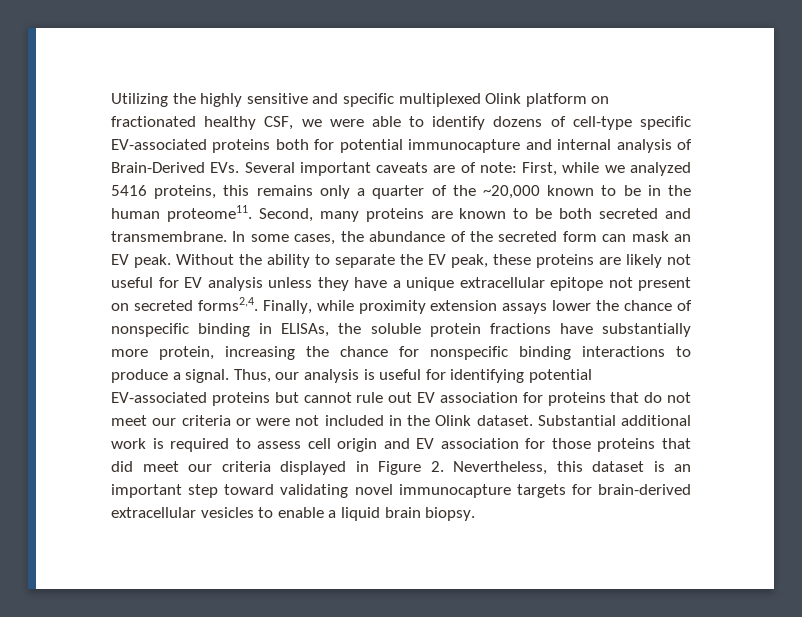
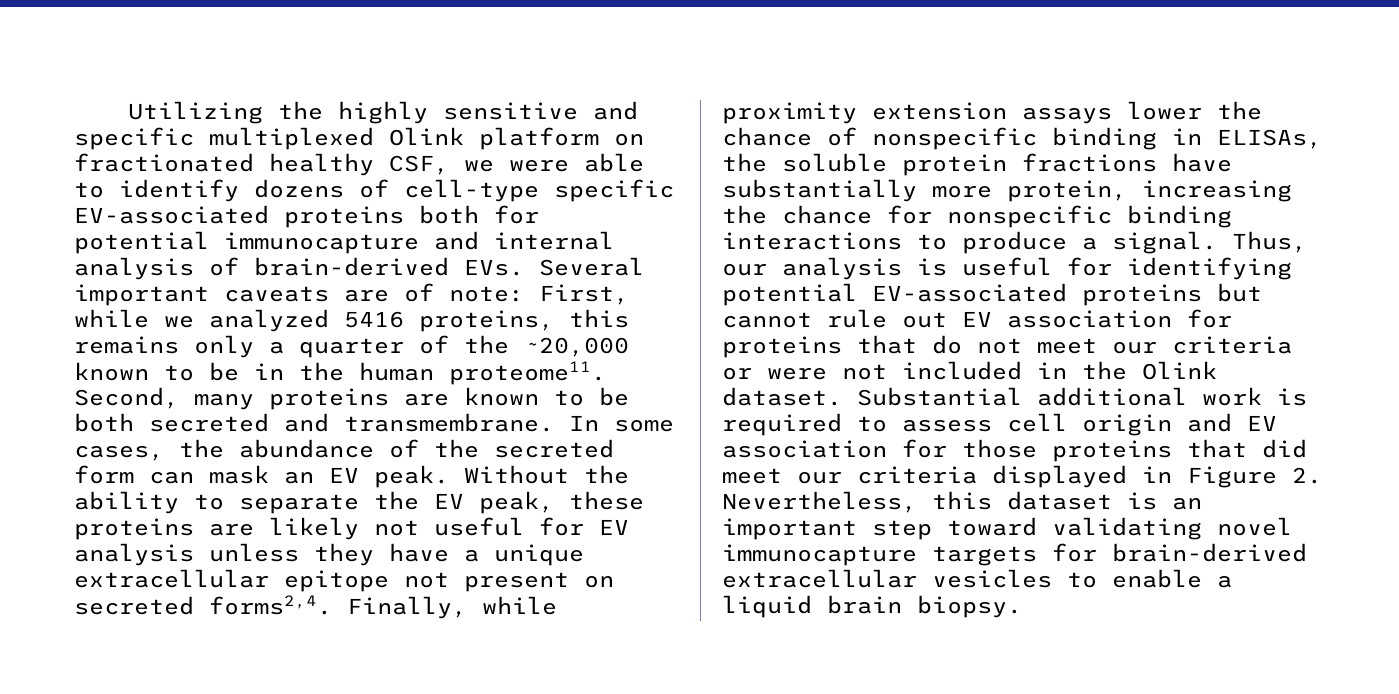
[111,162,205,173] Brain-Derived -> [254,257,449,276] brain-derived

